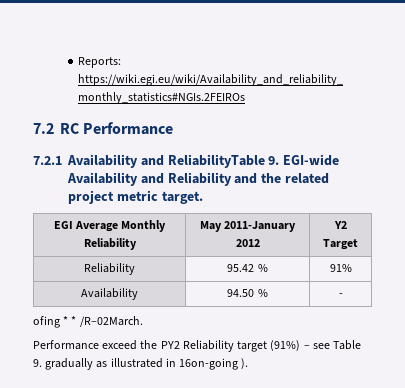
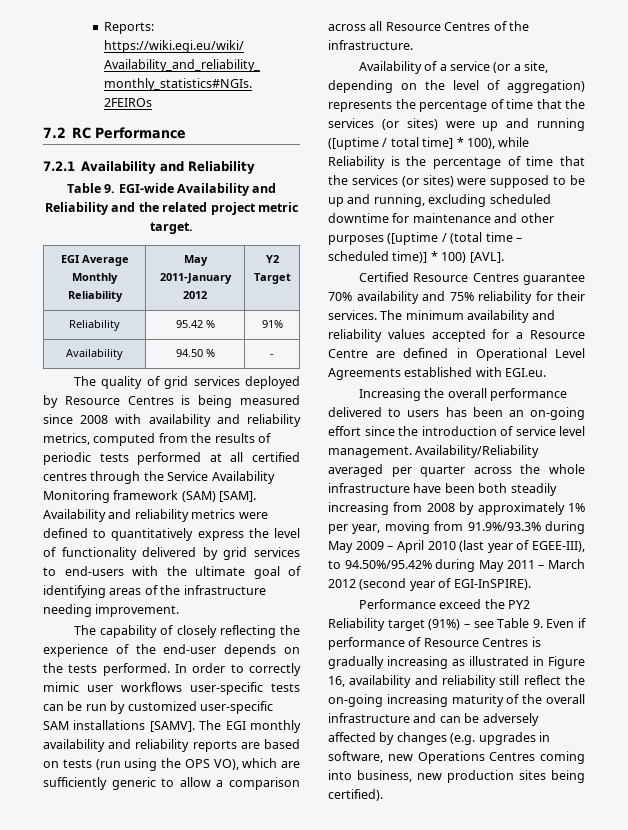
[167,154,265,168] ReliabilityTable -> [188,161,256,174] [66,183,101,193] Reliability // Table
[33,316,143,328] ofing * * /R–02March. -> [73,376,300,389] [43,395,300,408] [43,414,301,427] [43,433,271,446] [43,452,300,465] [43,471,275,484] [43,490,257,503] [43,509,268,522] [43,528,300,541] [43,547,300,560] [43,566,301,579] [43,585,266,598] [43,604,180,617] [73,625,300,638] [43,644,300,657] [43,663,301,676] [43,682,300,695] [43,701,273,714] [43,720,301,733] [43,739,300,752] [43,758,300,771] [43,777,300,790] [328,21,529,31] [328,40,413,50] [358,61,549,74] [328,80,585,93] [328,99,585,112] [328,118,585,131] [328,137,530,150] [328,156,585,169] [328,175,585,188] [328,194,551,207] [328,213,554,223] [328,232,522,245] [328,251,504,263] [358,272,585,285] [328,291,585,304] [328,310,555,323] [328,329,585,342] [328,348,585,361] [328,367,547,380] [358,388,567,401] [328,407,585,420] [328,426,585,436] [328,445,540,458] [328,464,585,477] [328,483,557,496] [328,502,585,515] [328,521,585,534] [328,540,585,553] [328,559,585,572] [328,578,531,591] The quality of grid services deployed by Resource Centres is being measured since 2008 with availability and reliability metrics, computed from the results of periodic tests performed at all certified centres through the Service Availability Monitoring framework (SAM) [SAM]. Availability and reliability metrics were defined to quantitatively express the level of functionality delivered by grid services to end-users with the ultimate goal of identifying areas of the infrastructure needing improvement. // The capability of closely reflecting the experience of the end-user depends on the tests performed. In order to correctly mimic user workflows user-specific tests can be run by customized user-specific SAM installations [SAMV]. The EGI monthly availability and reliability reports are based on tests (run using the OPS VO), which are sufficiently generic to allow a comparison across all Resource Centres of the infrastructure. // Availability of a service (or a site, depending on the level of aggregation) represents the percentage of time that the services (or sites) were up and running ([uptime / total time] * 100), while Reliability is the percentage of time that the services (or sites) were supposed to be up and running, excluding scheduled downtime for maintenance and other purposes ([uptime / (total time – scheduled time)] * 100) [AVL]. // Certified Resource Centres guarantee 70% availability and 75% reliability for their services. The minimum availability and reliability values accepted for a Resource Centre are defined in Operational Level Agreements established with EGI.eu. // Increasing the overall performance delivered to users has been an on-going effort since the introduction of service level management. Availability/Reliability averaged per quarter across the whole infrastructure have been both steadily increasing from 2008 by approximately 1% per year, moving from 91.9%/93.3% during May 2009 – April 2010 (last year of EGEE-III), to 94.50%/95.42% during May 2011 – March 2012 (second year of EGI-InSPIRE).
[45,358,249,370] gradually as illustrated in 16on-going ). -> [546,618,586,628] [328,637,541,650] [328,656,585,669] [328,675,585,688] [328,694,585,707] [328,713,539,726] [328,732,550,745] [328,751,585,764] [328,770,585,783] [328,789,383,801] Even if performance of Resource Centres is gradually increasing as illustrated in Figure 16, availability and reliability still reflect the on-going increasing maturity of the overall infrastructure and can be adversely affected by changes (e.g. upgrades in software, new Operations Centres coming into business, new production sites being certified).

